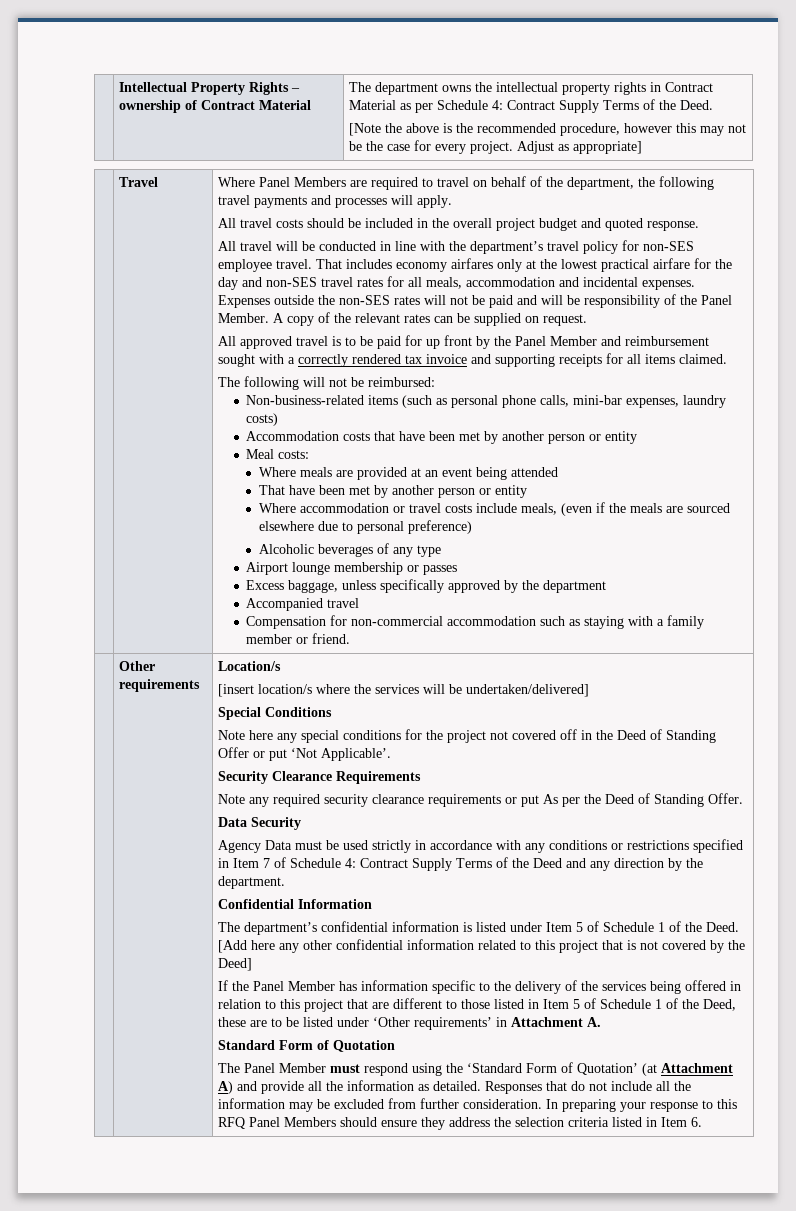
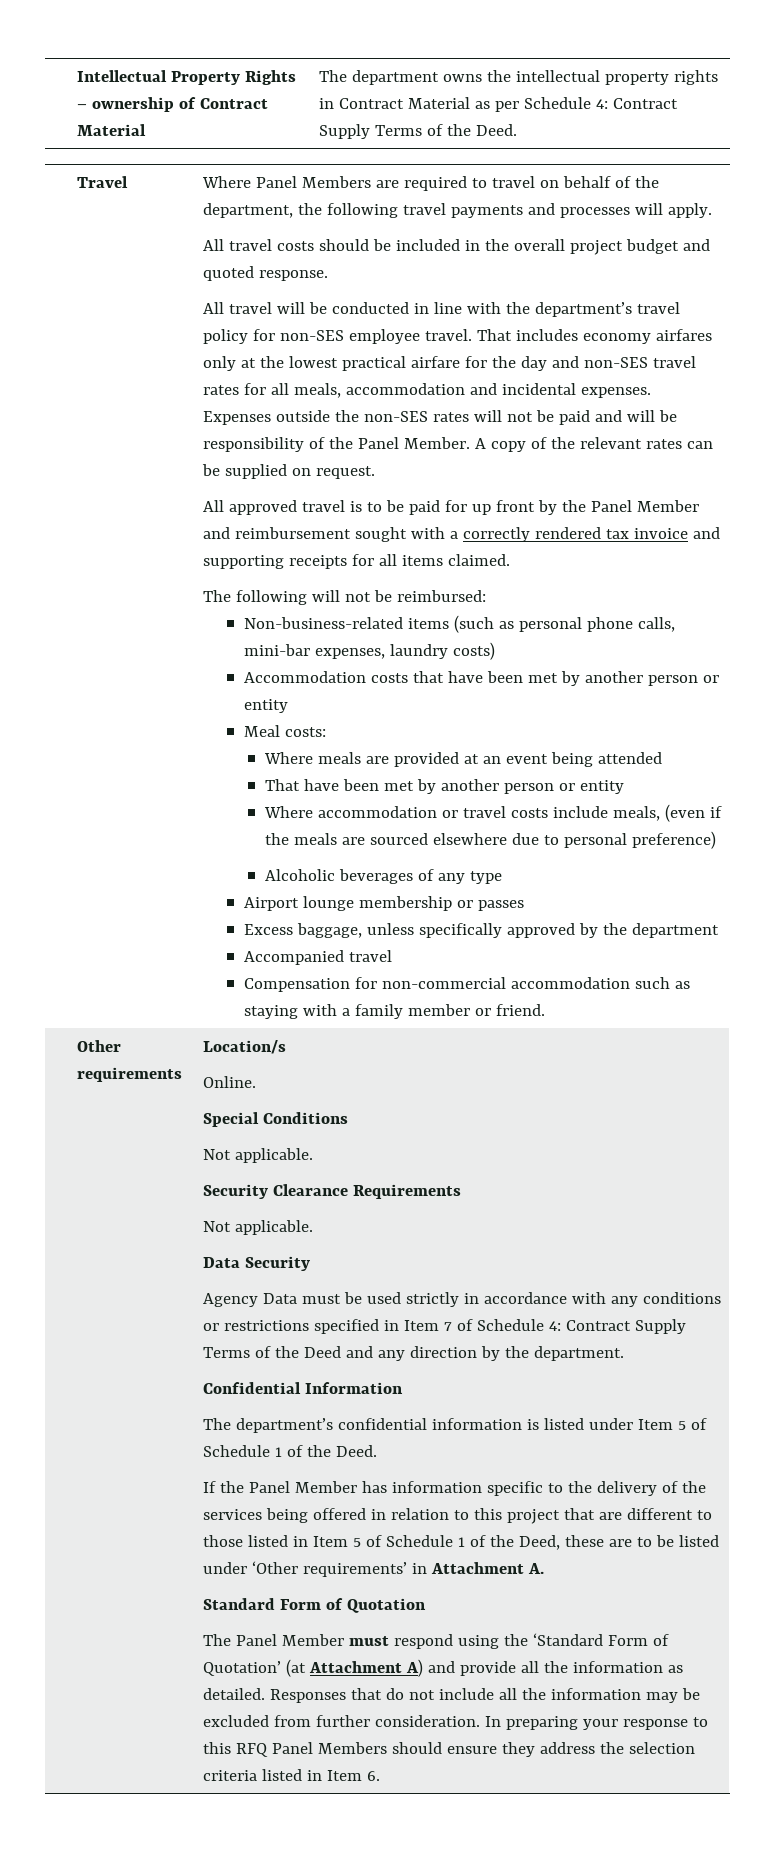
[349,123,747,136] [349,140,643,154] // [Note the above is the recommended procedure, however this may not be the case for every project. Adjust as appropriate] -> (517, 130) none
[218,684,590,697] [218,707,333,720] [218,729,717,743] [218,747,392,761] [218,771,422,784] [218,793,744,807] [insert location/s where the services will be undertaken/delivered] // Special Conditions // Note here any special conditions for the project not covered off in the Deed of Standing Offer or put ‘Not Applicable’. // Security Clearance Requirements // Note any required security clearance requirements or put As per the Deed of Standing Offer. -> [202,1076,256,1088] [202,1112,348,1127] [202,1148,313,1163] [202,1184,461,1199] [202,1220,313,1235] Online. // Special Conditions // Not applicable. // Security Clearance Requirements // Not applicable.
[218,939,746,953] [218,958,253,971] [Add here any other confidential information related to this project that is not covered by the Deed] -> (377, 1451) none

